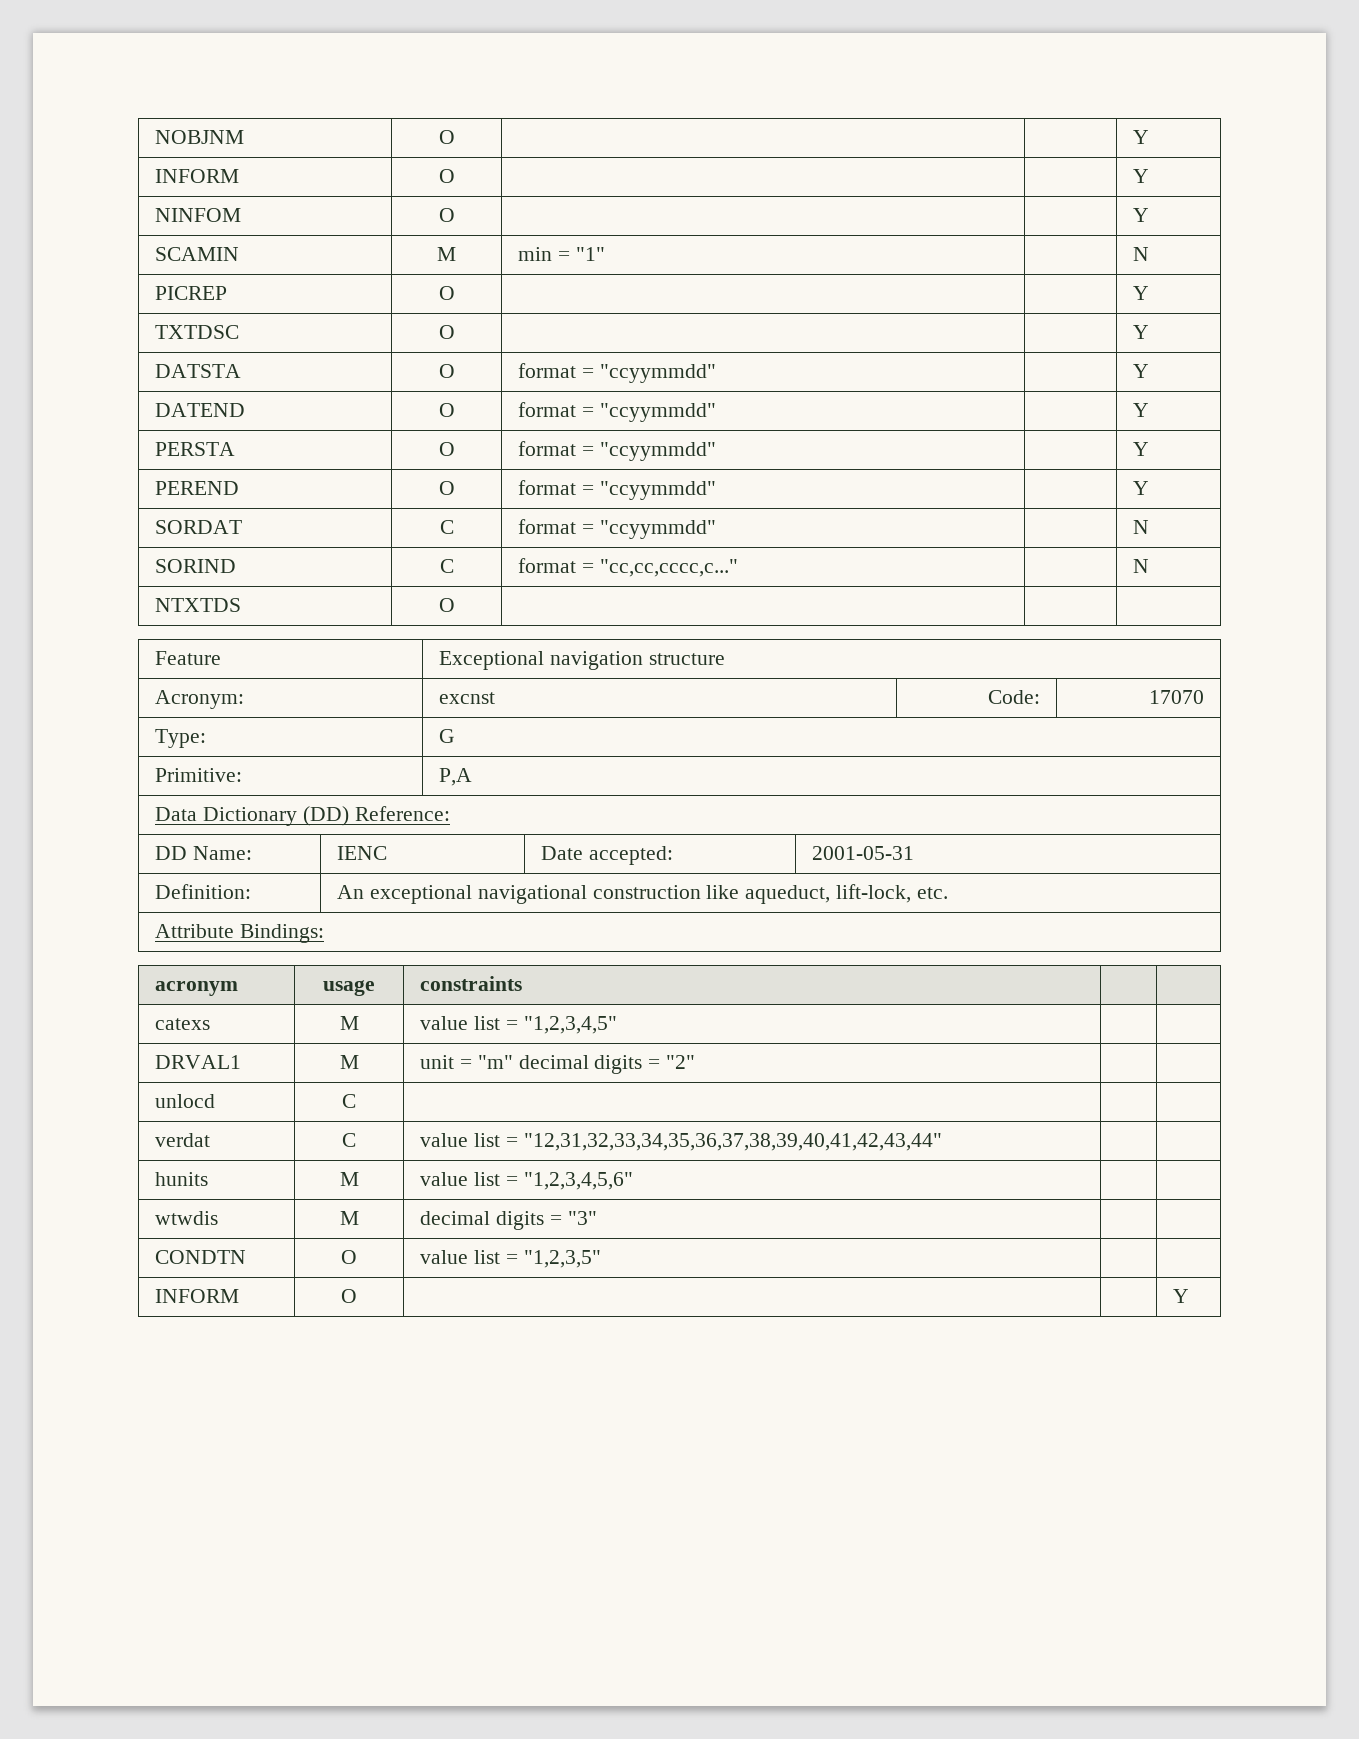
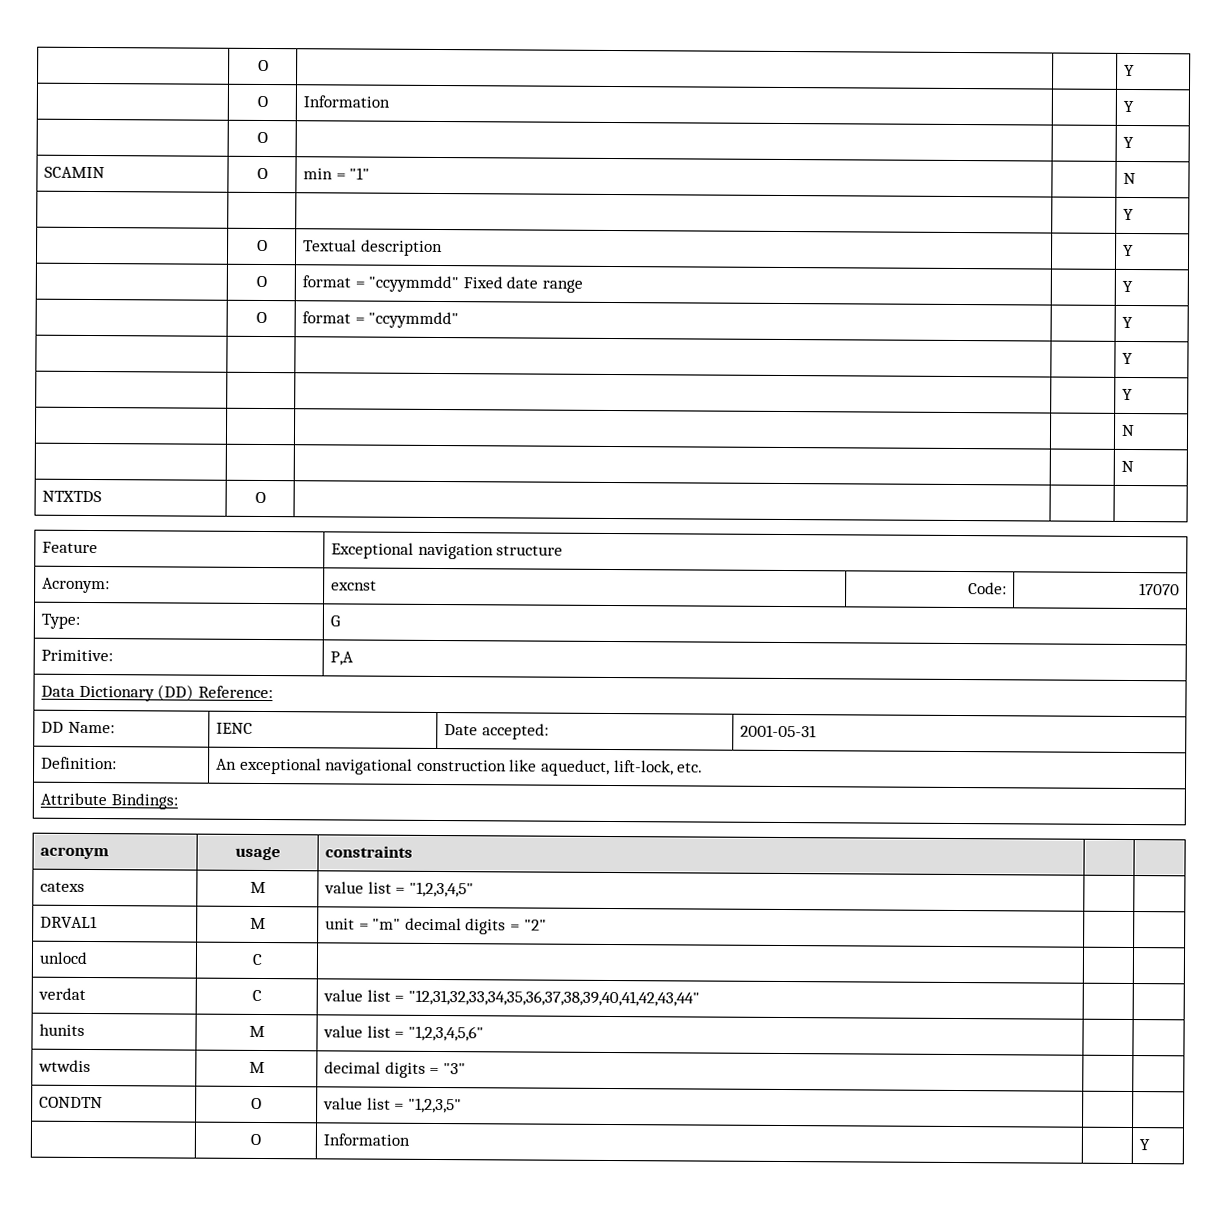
[155,130,245,144] [438,130,455,144] [1133,130,1150,144] [155,169,240,183] [438,169,455,183] [1133,169,1150,183] [155,208,242,222] NOBJNM | O | | | Y // INFORM | O | | | Y // NINFOM -> [257,59,269,72] [1124,64,1136,77] [256,95,268,108] [303,95,391,108] [1123,100,1135,113] | O | | | Y // | O | Information | | Y //
[437,247,456,261] M -> [256,167,268,180] O
[155,286,228,300] [438,286,455,300] [1133,286,1150,300] [155,325,240,339] [438,325,455,339] [1133,325,1150,339] [155,364,242,378] [438,364,455,378] [518,363,716,383] [1133,364,1150,378] [155,403,246,417] [438,403,455,417] [518,402,716,422] [1133,403,1150,417] [155,442,236,456] [438,442,455,456] [518,441,716,461] [1133,442,1150,456] [155,481,240,495] [438,481,455,495] [518,480,716,500] [1133,481,1150,495] [155,520,243,534] [439,520,454,534] [518,519,716,539] [1133,520,1150,534] [155,559,237,573] [439,559,454,573] [518,558,738,577] PICREP | O | | | Y // TXTDSC | O | | | Y // DATSTA | O | format = "ccyymmdd" | | Y // DATEND | O | format = "ccyymmdd" | | Y // PERSTA | O | format = "ccyymmdd" | | Y // PEREND | O | format = "ccyymmdd" | | Y // SORDAT | C | format = "ccyymmdd" | | N // SORIND | C | format = "cc,cc,cccc,c..." -> [1123,208,1135,221] [256,239,268,252] [303,239,443,257] [1123,244,1135,257] [255,275,267,288] [302,275,584,293] [1122,280,1134,293] [255,311,267,324] [302,311,460,329] [1122,316,1134,329] [1122,352,1134,365] [1122,388,1134,401] [1121,424,1136,437] | | | | Y // | O | Textual description | | Y // | O | format = "ccyymmdd" Fixed date range | | Y // | O | format = "ccyymmdd" | | Y // | | | | Y // | | | | Y // | | | | N // | |
[155,1289,240,1303] [341,1289,357,1303] INFORM | O | -> [250,1133,261,1145] [323,1133,411,1146] | O | Information

